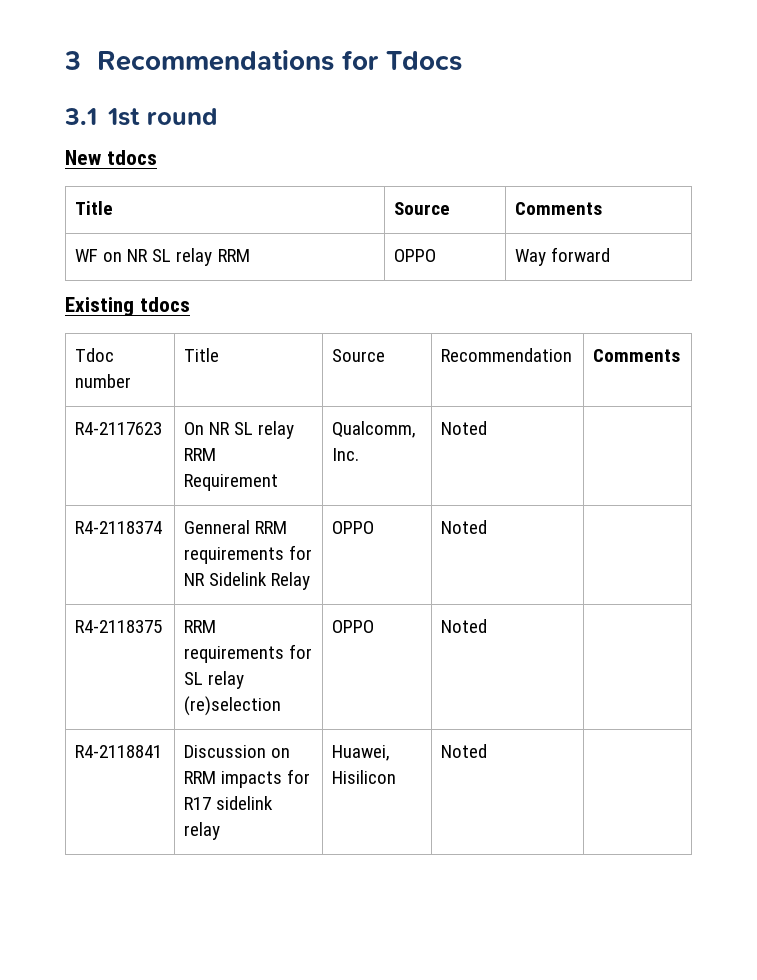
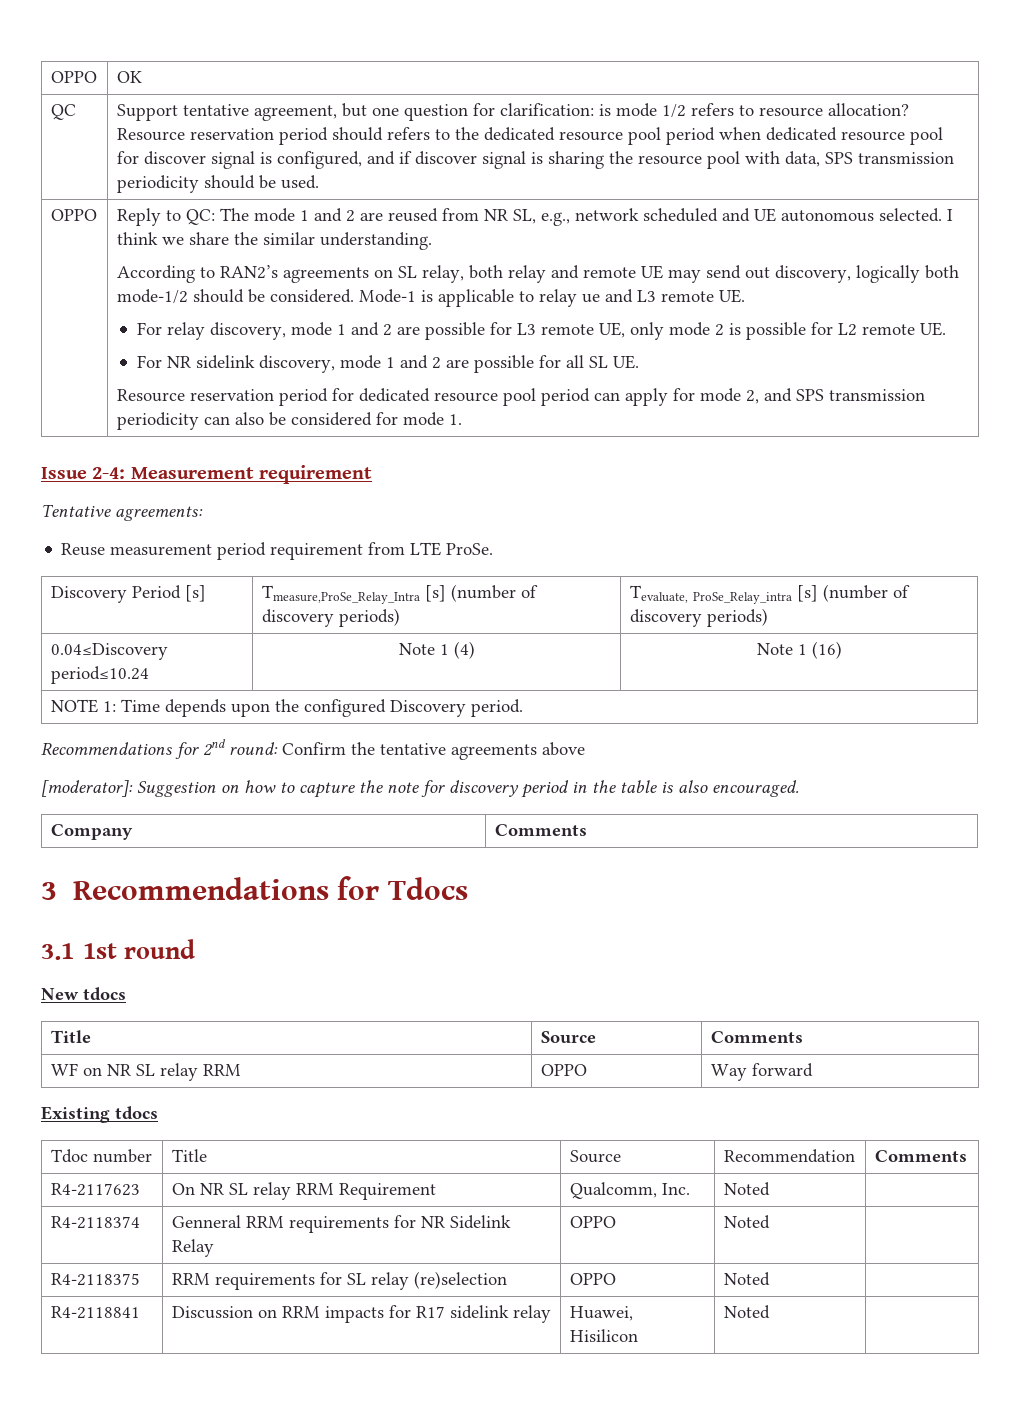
(64, 60) none -> [50,71,97,83] [116,71,142,83] [50,104,76,120] [116,103,909,121] [116,127,943,145] [116,151,954,169] [116,175,319,193] [50,209,97,221] [116,208,953,226] [116,232,432,250] [116,265,959,283] [116,289,745,307] [136,322,946,340] [136,355,639,373] [116,388,925,406] [116,412,462,430] [41,465,372,484] [41,504,203,521] [61,542,494,560] [50,585,206,603] [261,584,538,604] [261,608,400,627] [629,584,910,604] [629,608,768,627] [50,643,168,660] [50,666,149,684] [398,641,475,659] [756,641,842,659] [50,699,523,717] [41,739,585,760] [41,780,799,798] [50,824,133,840] [494,824,587,836] OPPO | OK // QC | Support tentative agreement, but one question for clarification: is mode 1/2 refers to resource allocation? Resource reservation period should refers to the dedicated resource pool period when dedicated resource pool for discover signal is configured, and if discover signal is sharing the resource pool with data, SPS transmission periodicity should be used. // OPPO | Reply to QC: The mode 1 and 2 are reused from NR SL, e.g., network scheduled and UE autonomous selected. I think we share the similar understanding. // According to RAN2’s agreements on SL relay, both relay and remote UE may send out discovery, logically both mode-1/2 should be considered. Mode-1 is applicable to relay ue and L3 remote UE. // For relay discovery, mode 1 and 2 are possible for L3 remote UE, only mode 2 is possible for L2 remote UE. // For NR sidelink discovery, mode 1 and 2 are possible for all SL UE. // Resource reservation period for dedicated resource pool period can apply for mode 2, and SPS transmission periodicity can also be considered for mode 1. // Issue 2-4: Measurement requirement // Tentative agreements: // Reuse measurement period requirement from LTE ProSe. // Discovery Period [s] | Tmeasure,ProSe_Relay_Intra [s] (number of discovery periods) | Tevaluate, ProSe_Relay_intra [s] (number of discovery periods) // 0.04≤Discovery period≤10.24 | Note 1 (4) | Note 1 (16) // NOTE 1: Time depends upon the configured Discovery period. // Recommendations for 2nd round: Confirm the tentative agreements above // [moderator]: Suggestion on how to capture the note for discovery period in the table is also encouraged. // Company | Comments //

